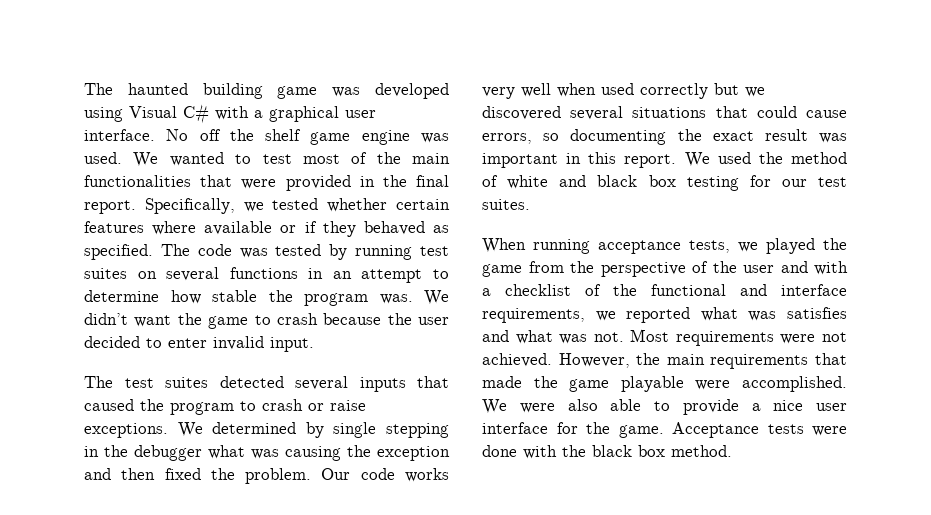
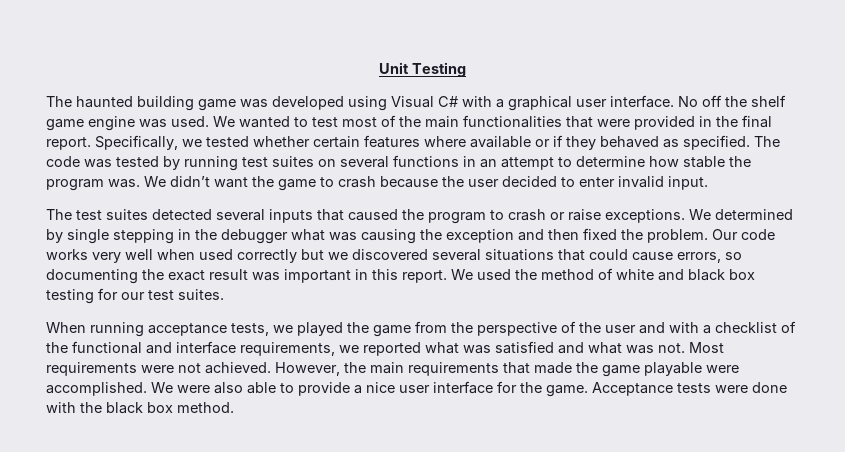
(84, 89) none -> [379,62,466,77] Unit Testing //
[787,307,847,319] satisfies -> [495,341,554,354] satisfied

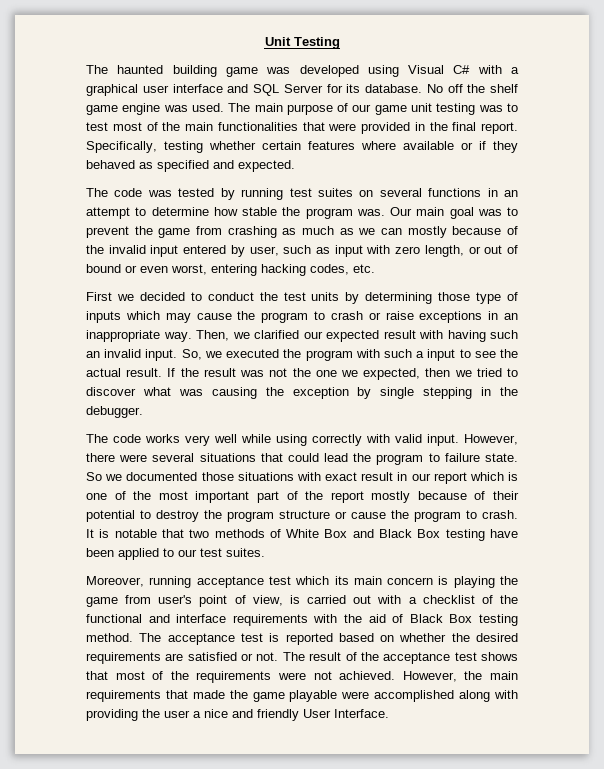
[610,95,674,108] interface. -> [172,84,422,96] interface and SQL Server for its database.
[213,116,290,128] We wanted -> [228,103,503,115] The main purpose of our game unit testing was
[182,136,249,147] we tested -> [164,141,203,153] testing
[683,135,750,150] specified. -> [157,160,295,172] specified and expected. //
[144,176,708,191] [46,209,398,223] We didn’t want the game to crash because the user decided to enter invalid input. // The test suites detected several inputs that caused -> [390,207,518,219] [86,226,518,238] [86,245,519,257] [86,264,375,276] [86,292,518,304] [86,311,232,323] Our main goal was to prevent the game from crashing as much as we can mostly because of the invalid input entered by user, such as input with zero length, or out of bound or even worst, entering hacking codes, etc. // First we decided to conduct the test units by determining those type of inputs which may cause
[605,209,793,223] exceptions. We determined -> [419,311,518,323] [86,330,518,342] [86,349,518,361] [86,368,518,380] [86,387,349,399] exceptions in an inappropriate way. Then, we clarified our expected result with having such an invalid input. So, we executed the program with such a input to see the actual result. If the result was not the one we expected, then we tried to discover what was causing the exception
[221,228,775,244] [46,249,742,263] [46,268,755,284] [46,288,118,304] debugger what was causing the exception and then fixed the problem. Our code works very well when used correctly but we discovered several situations that could cause errors, so documenting the exact result was important in this report. We used the method of white and black box testing for -> [86,406,143,418] [86,434,518,446] [86,453,518,465] [86,472,519,484] [86,491,519,503] [86,510,518,522] [86,529,519,541] [86,548,174,560] debugger. // The code works very well while using correctly with valid input. However, there were several situations that could lead the program to failure state. So we documented those situations with exact result in our report which is one of the most important part of the report mostly because of their potential to destroy the program structure or cause the program to crash. It is notable that two methods of White Box and Black Box testing have been applied to
[46,322,86,333] When -> [86,576,144,587] Moreover,
[231,321,665,337] tests, we played the game from the perspective of the user and -> [268,576,518,588] [86,595,372,607] test which its main concern is playing the game from user's point of view, is carried out
[240,341,724,356] requirements, we reported what was satisfied and what was not. Most -> [232,614,519,626] [86,633,519,645] [86,652,518,664] [86,671,189,680] requirements with the aid of Black Box testing method. The acceptance test is reported based on whether the desired requirements are satisfied or not. The result of the acceptance test shows that most of the
[46,381,787,397] [46,402,234,414] accomplished. We were also able to provide a nice user interface for the game. Acceptance tests were done with the black box method. -> [374,690,518,702] [86,709,389,721] accomplished along with providing the user a nice and friendly User Interface.

